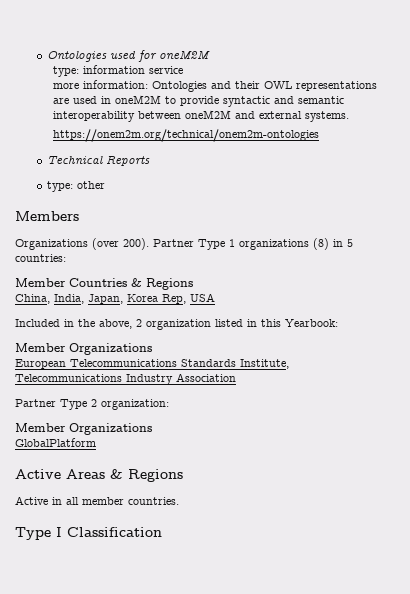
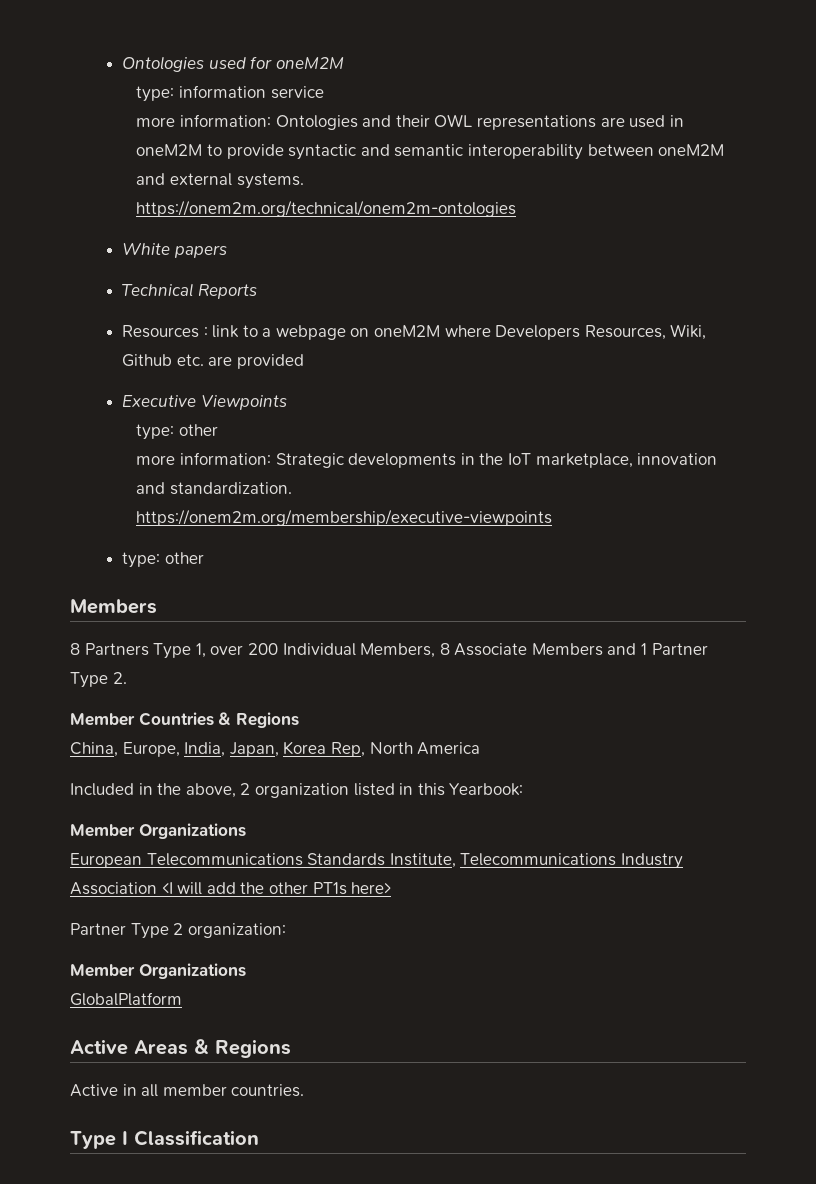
(320, 135) none -> [121,243,227,258] // White papers
[46,181,105,192] [15,211,79,221] [15,238,353,250] [15,254,66,262] type: other // Members // Organizations (over 200). Partner Type 1 organizations (8) in 5 countries: -> [121,324,707,340] [121,354,304,369] [121,395,287,410] [136,424,219,440] [136,452,718,468] [136,482,293,495] [136,509,553,526] [121,552,204,568] [70,599,157,614] [70,643,708,659] [70,672,127,688] Resources : link to a webpage on oneM2M where Developers Resources, Wiki, Github etc. are provided // Executive Viewpoints // type: other // more information: Strategic developments in the IoT marketplace, innovation and standardization. // https://onem2m.org/membership/executive-viewpoints // type: other // Members // 8 Partners Type 1, over 200 Individual Members, 8 Associate Members and 1 Partner Type 2.
(50, 299) none -> [122,742,180,757] Europe,
[190,293,215,302] USA -> [369,742,481,755] North America
(236, 377) none -> [161,882,392,895] <I will add the other PT1s here>

